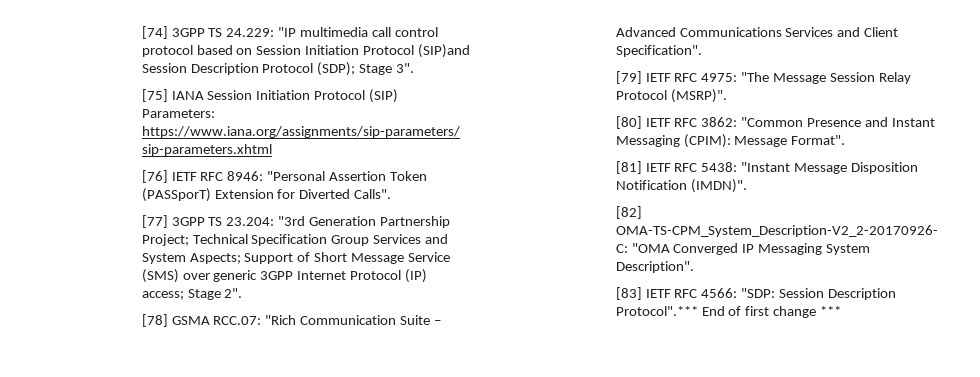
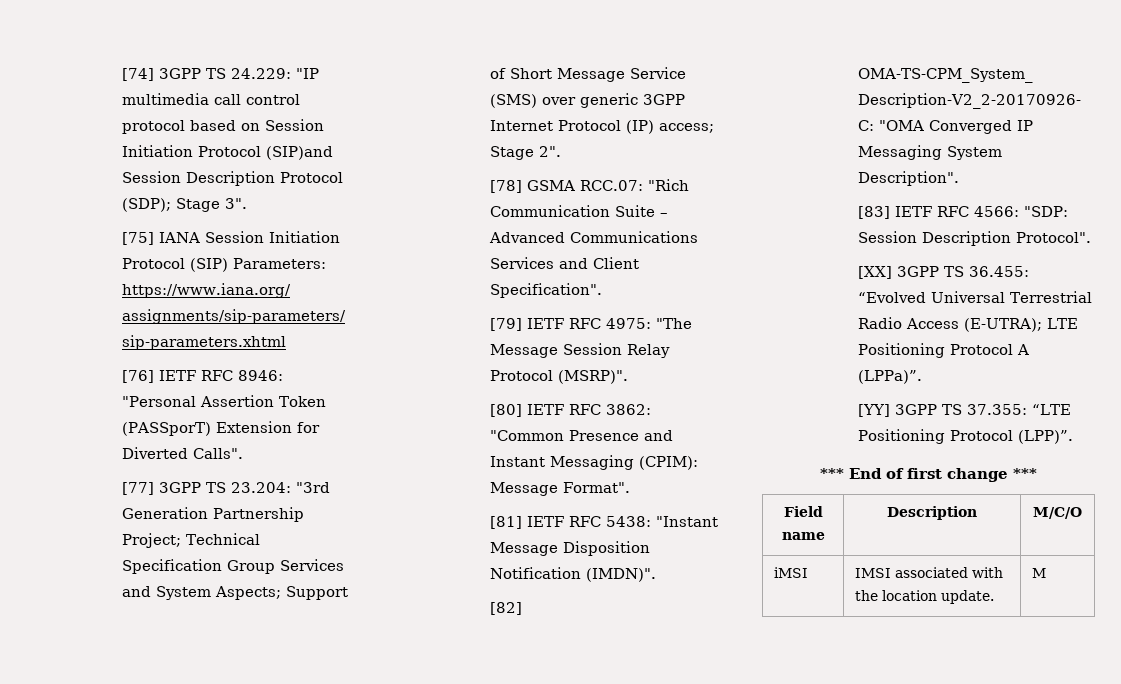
[615,306,698,316] Protocol".*** -> [1016,232,1092,243] [858,266,1030,279] [858,291,1093,303] [858,317,1079,332] [858,343,1030,358] [858,370,923,384] [858,404,1072,417] [858,429,1074,444] [820,468,844,479] Protocol". // [XX] 3GPP TS 36.455: “Evolved Universal Terrestrial Radio Access (E-UTRA); LTE Positioning Protocol A (LPPa)”. // [YY] 3GPP TS 37.355: “LTE Positioning Protocol (LPP)”. // ***
(842, 311) none -> [783,506,823,517] [781,532,825,540] [887,506,977,520] [1033,507,1082,519] [773,567,808,578] [854,567,1003,578] [854,590,994,604] [1031,568,1046,578] // Field name | Description | M/C/O // iMSI | IMSI associated with the location update. | M

